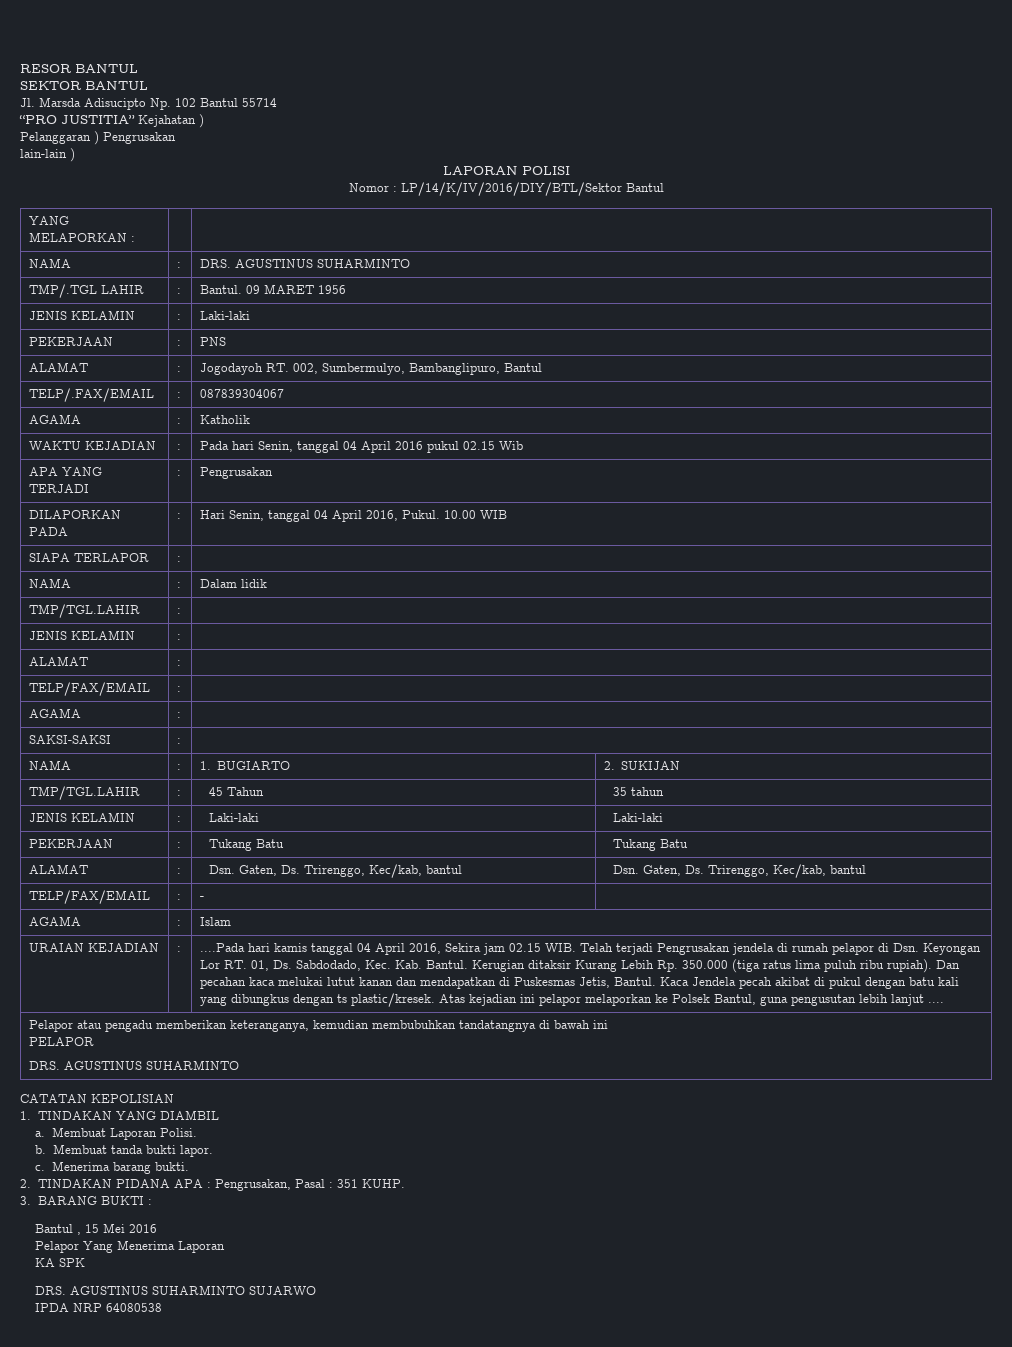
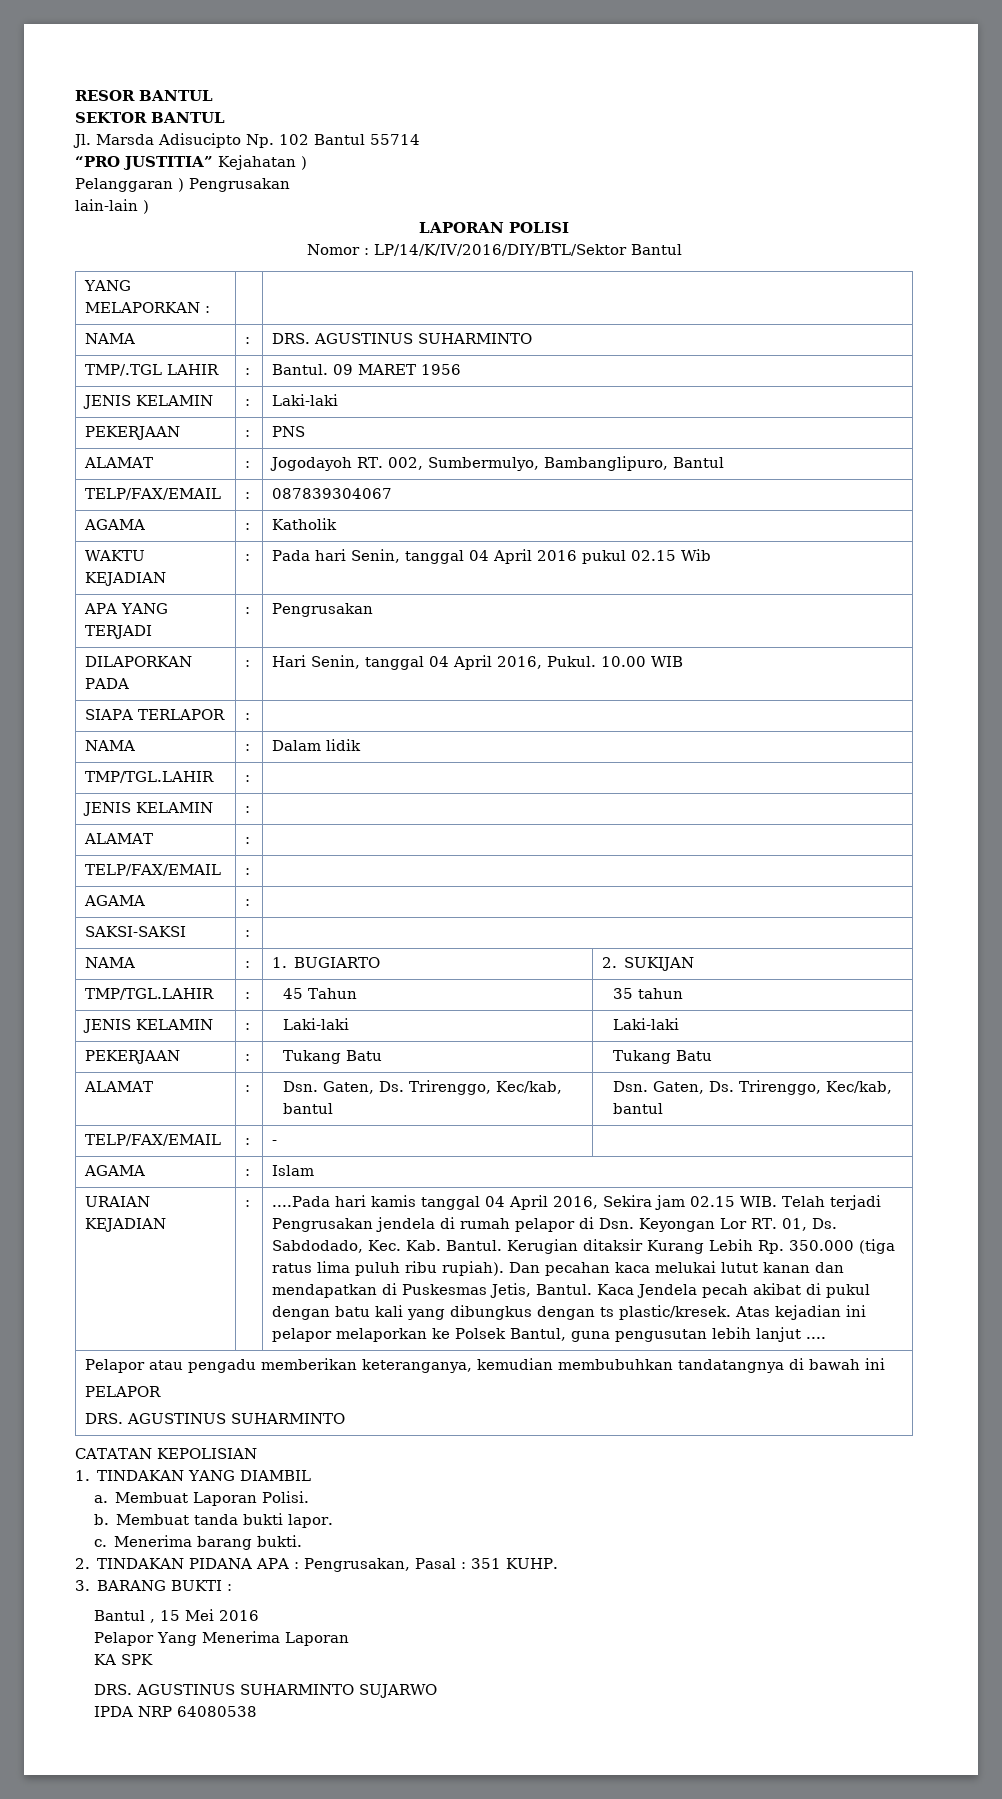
[28,388,154,402] TELP/.FAX/EMAIL -> [85,488,222,500] TELP/FAX/EMAIL

